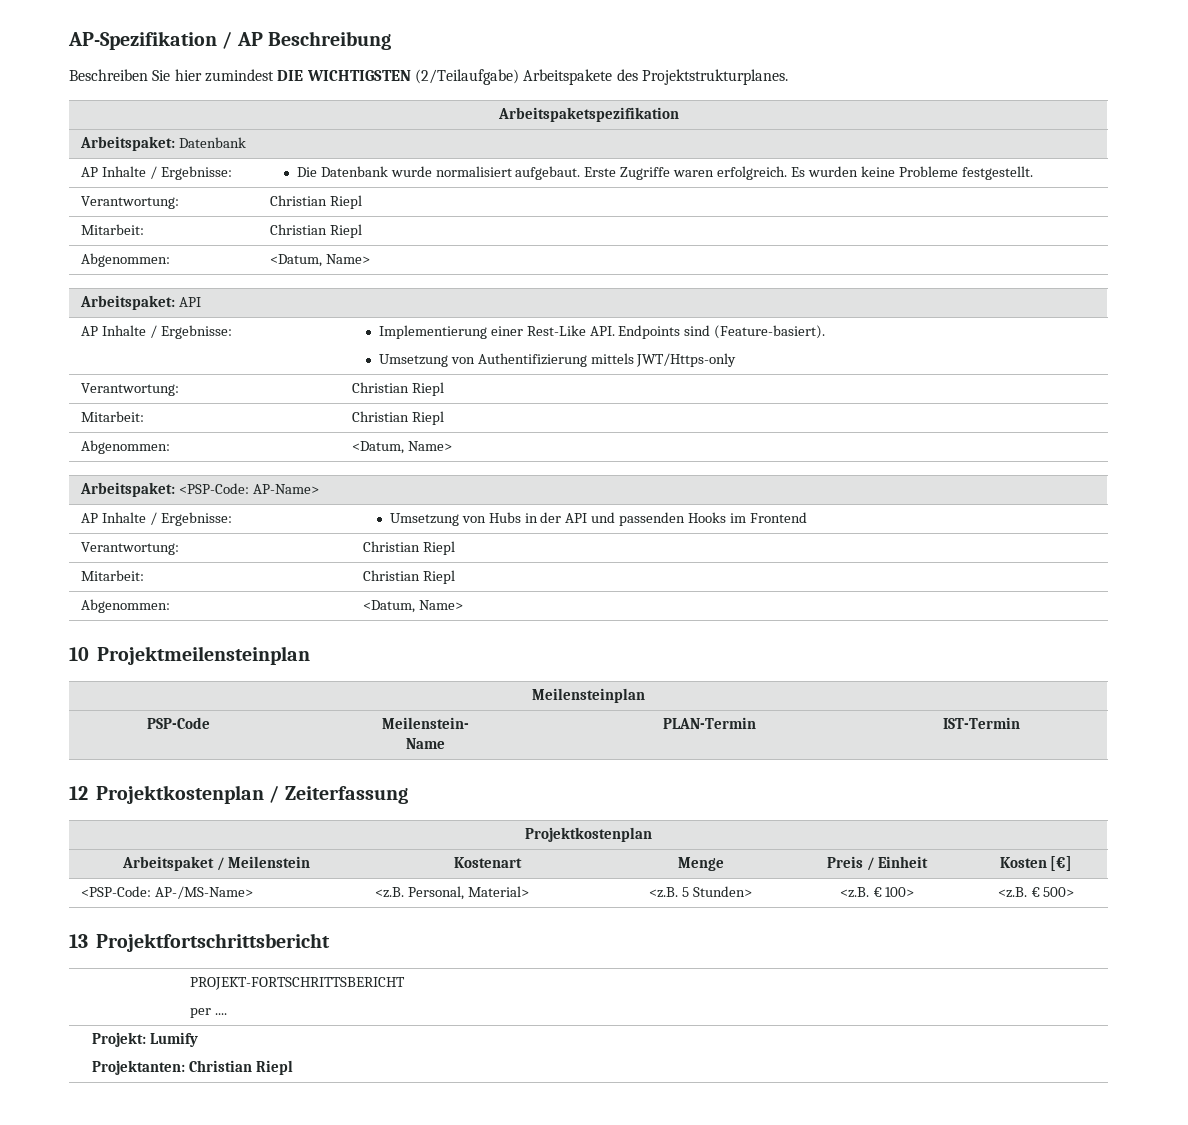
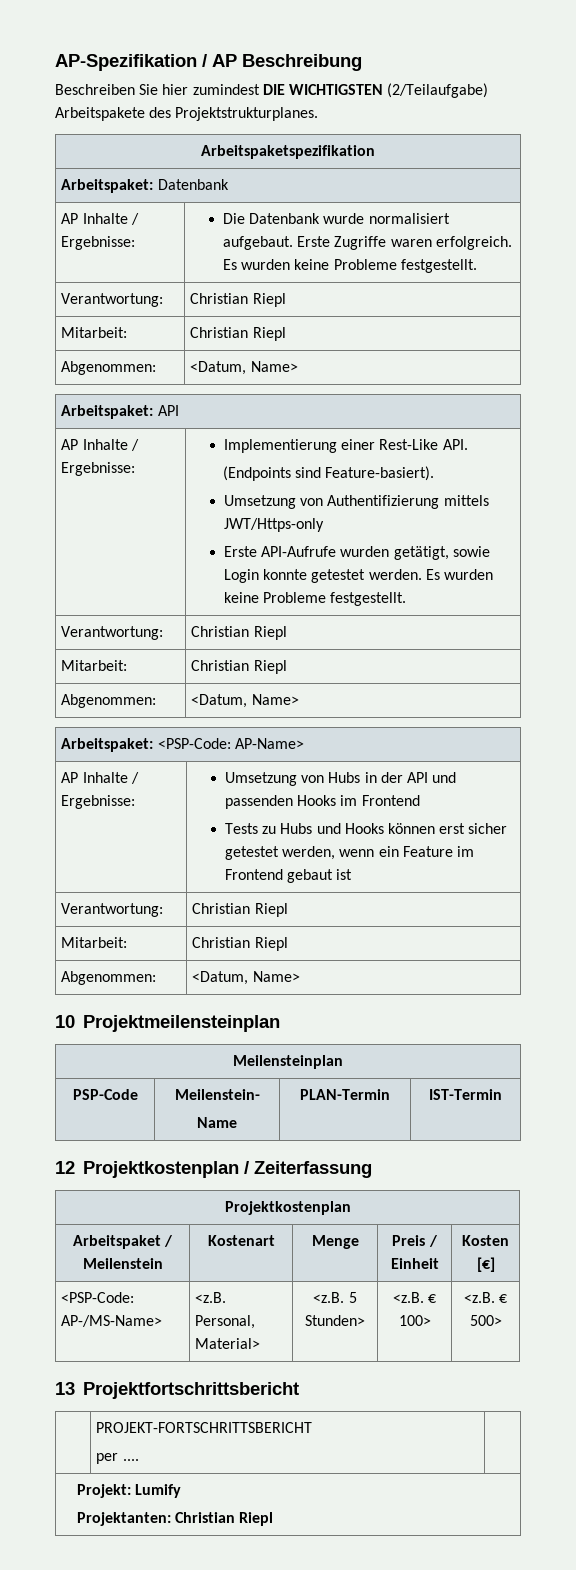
[618,325,826,339] Endpoints sind (Feature-basiert). -> [222,466,434,481] // (Endpoints sind Feature-basiert).
(737, 360) none -> [224,546,490,560] [224,569,493,583] [224,592,407,606] // Erste API-Aufrufe wurden getätigt, sowie Login konnte getestet werden. Es wurden keine Probleme festgestellt.
(807, 517) none -> [225,823,508,834] [225,846,474,860] [225,869,353,883] // Tests zu Hubs und Hooks können erst sicher getestet werden, wenn ein Feature im Frontend gebaut ist

